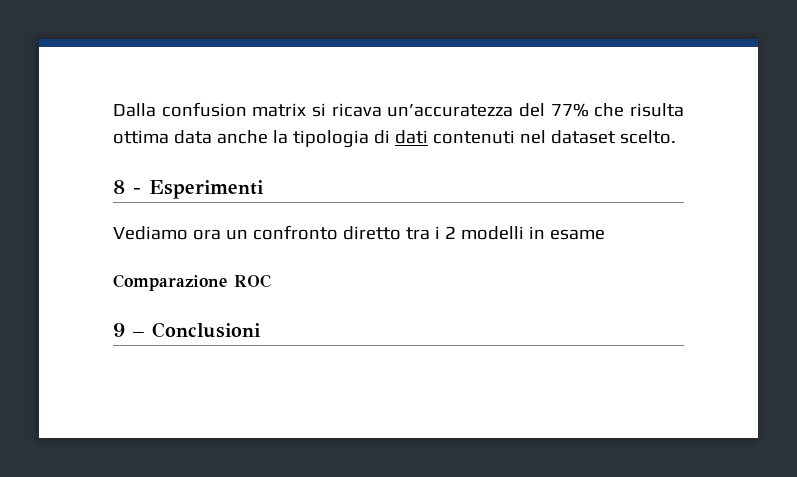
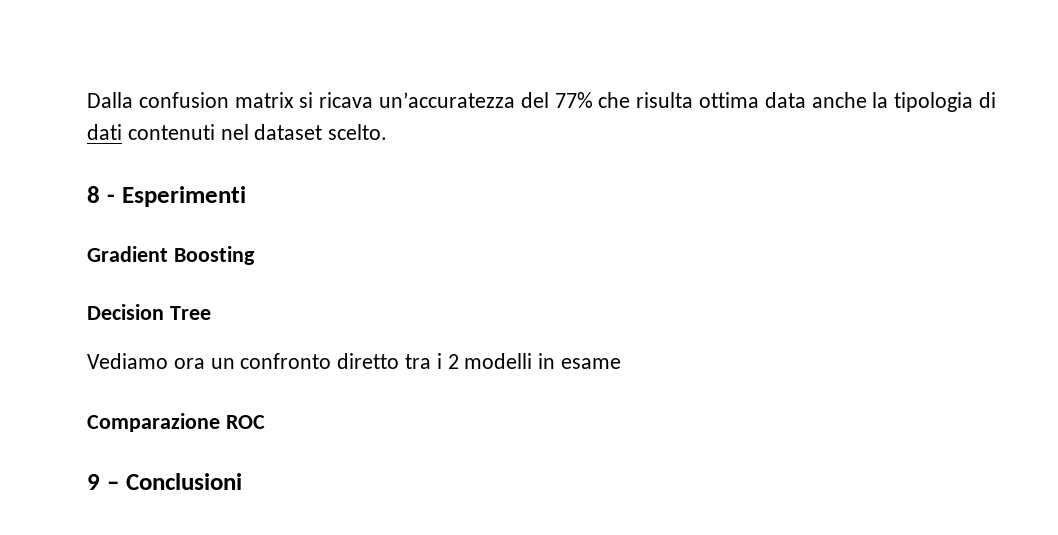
(264, 189) none -> [87,246,255,265] [87,304,211,320] // Gradient Boosting // Decision Tree

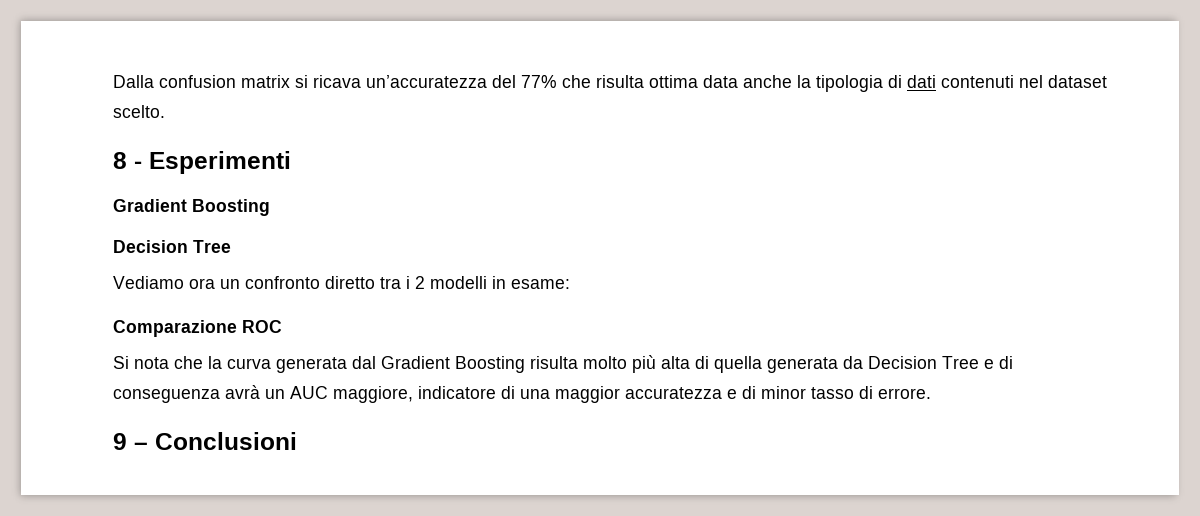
[561,358,622,369] esame -> [511,279,570,289] esame:
(265, 422) none -> [113,355,1013,373] [113,385,931,403] // Si nota che la curva generata dal Gradient Boosting risulta molto più alta di quella generata da Decision Tree e di conseguenza avrà un AUC maggiore, indicatore di una maggior accuratezza e di minor tasso di errore.

